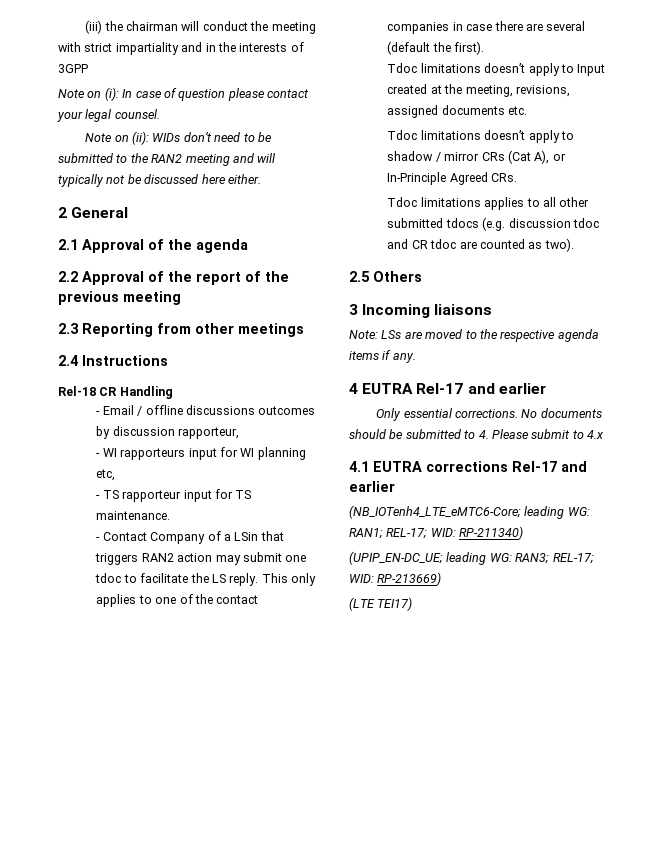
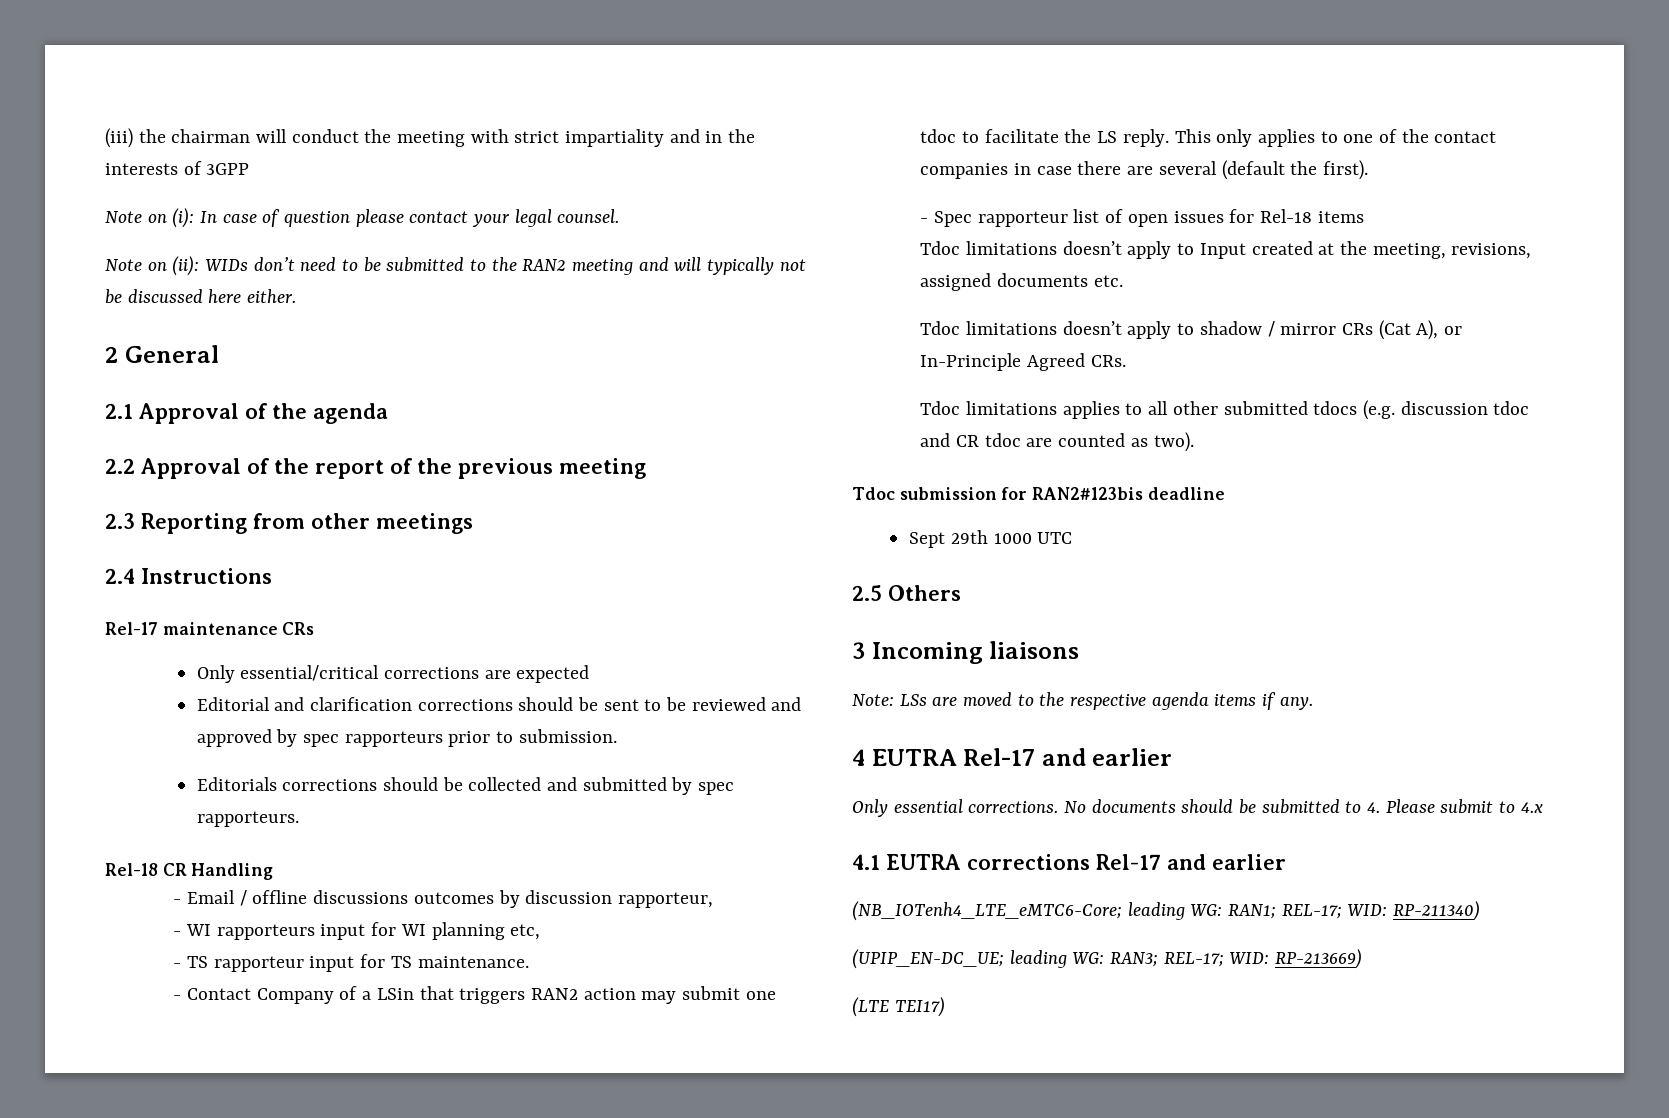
(168, 360) none -> [105,622,315,635] [196,665,590,683] [196,697,802,711] [196,729,617,747] [196,777,734,795] [196,811,299,827] // Rel-17 maintenance CRs // Only essential/critical corrections are expected // Editorial and clarification corrections should be sent to be reviewed and approved by spec rapporteurs prior to submission. // Editorials corrections should be collected and submitted by spec rapporteurs.
(485, 48) none -> [920,209,1364,227] // - Spec rapporteur list of open issues for Rel-18 items
(574, 245) none -> [852,487,1225,500] [909,530,1073,548] // Tdoc submission for RAN2#123bis deadline // Sept 29th 1000 UTC

